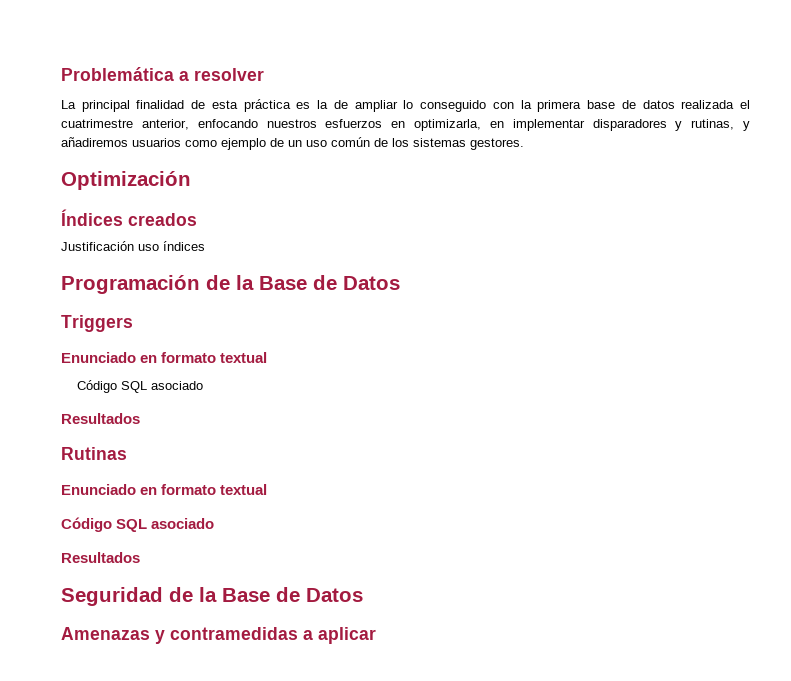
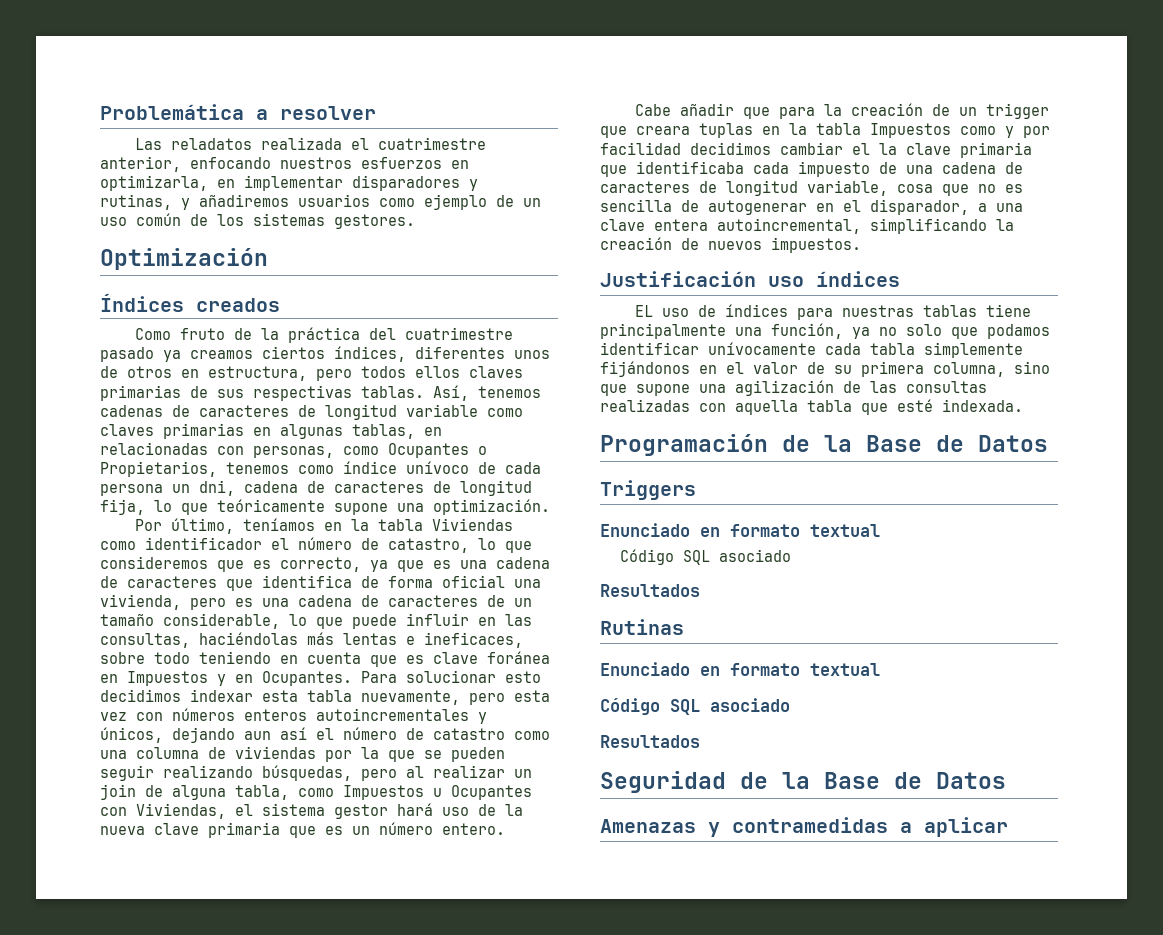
[61,99,675,112] La principal finalidad de esta práctica es la de ampliar lo conseguido con la primera base de datos -> [135,138,253,150] Las reladatos
[61,241,205,251] Justificación uso índices -> [135,327,514,343] [100,346,550,362] [100,366,523,381] [100,385,541,401] [100,404,523,420] [100,423,442,439] [100,442,487,458] [100,461,541,477] [100,480,532,496] [100,499,550,515] [135,518,514,534] [100,537,532,553] [100,556,550,572] [100,575,541,591] [100,594,532,610] [100,613,532,629] [100,632,523,648] [100,651,550,667] [100,670,541,686] [100,689,550,705] [100,708,487,724] [100,727,550,743] [100,746,505,762] [100,765,532,781] [100,784,532,800] [100,803,523,819] [100,822,505,838] [635,103,1050,119] [600,123,1050,138] [600,142,1032,158] [600,161,1023,177] [600,180,1023,196] [600,199,1023,215] [600,218,1014,234] [600,237,861,253] [600,271,900,287] [635,304,1032,320] [600,323,1050,339] [600,342,1023,358] [600,361,1050,377] [600,380,987,396] [600,399,1023,415] Como fruto de la práctica del cuatrimestre pasado ya creamos ciertos índices, diferentes unos de otros en estructura, pero todos ellos claves primarias de sus respectivas tablas. Así, tenemos cadenas de caracteres de longitud variable como claves primarias en algunas tablas, en relacionadas con personas, como Ocupantes o Propietarios, tenemos como índice unívoco de cada persona un dni, cadena de caracteres de longitud fija, lo que teóricamente supone una optimización. // Por último, teníamos en la tabla Viviendas como identificador el número de catastro, lo que consideremos que es correcto, ya que es una cadena de caracteres que identifica de forma oficial una vivienda, pero es una cadena de caracteres de un tamaño considerable, lo que puede influir en las consultas, haciéndolas más lentas e ineficaces, sobre todo teniendo en cuenta que es clave foránea en Impuestos y en Ocupantes. Para solucionar esto decidimos indexar esta tabla nuevamente, pero esta vez con números enteros autoincrementales y únicos, dejando aun así el número de catastro como una columna de viviendas por la que se pueden seguir realizando búsquedas, pero al realizar un join de alguna tabla, como Impuestos u Ocupantes con Viviendas, el sistema gestor hará uso de la nueva clave primaria que es un número entero. // Cabe añadir que para la creación de un trigger que creara tuplas en la tabla Impuestos como y por facilidad decidimos cambiar el la clave primaria que identificaba cada impuesto de una cadena de caracteres de longitud variable, cosa que no es sencilla de autogenerar en el disparador, a una clave entera autoincremental, simplificando la creación de nuevos impuestos. // Justificación uso índices // EL uso de índices para nuestras tablas tiene principalmente una función, ya no solo que podamos identificar unívocamente cada tabla simplemente fijándonos en el valor de su primera columna, sino que supone una agilización de las consultas realizadas con aquella tabla que esté indexada.

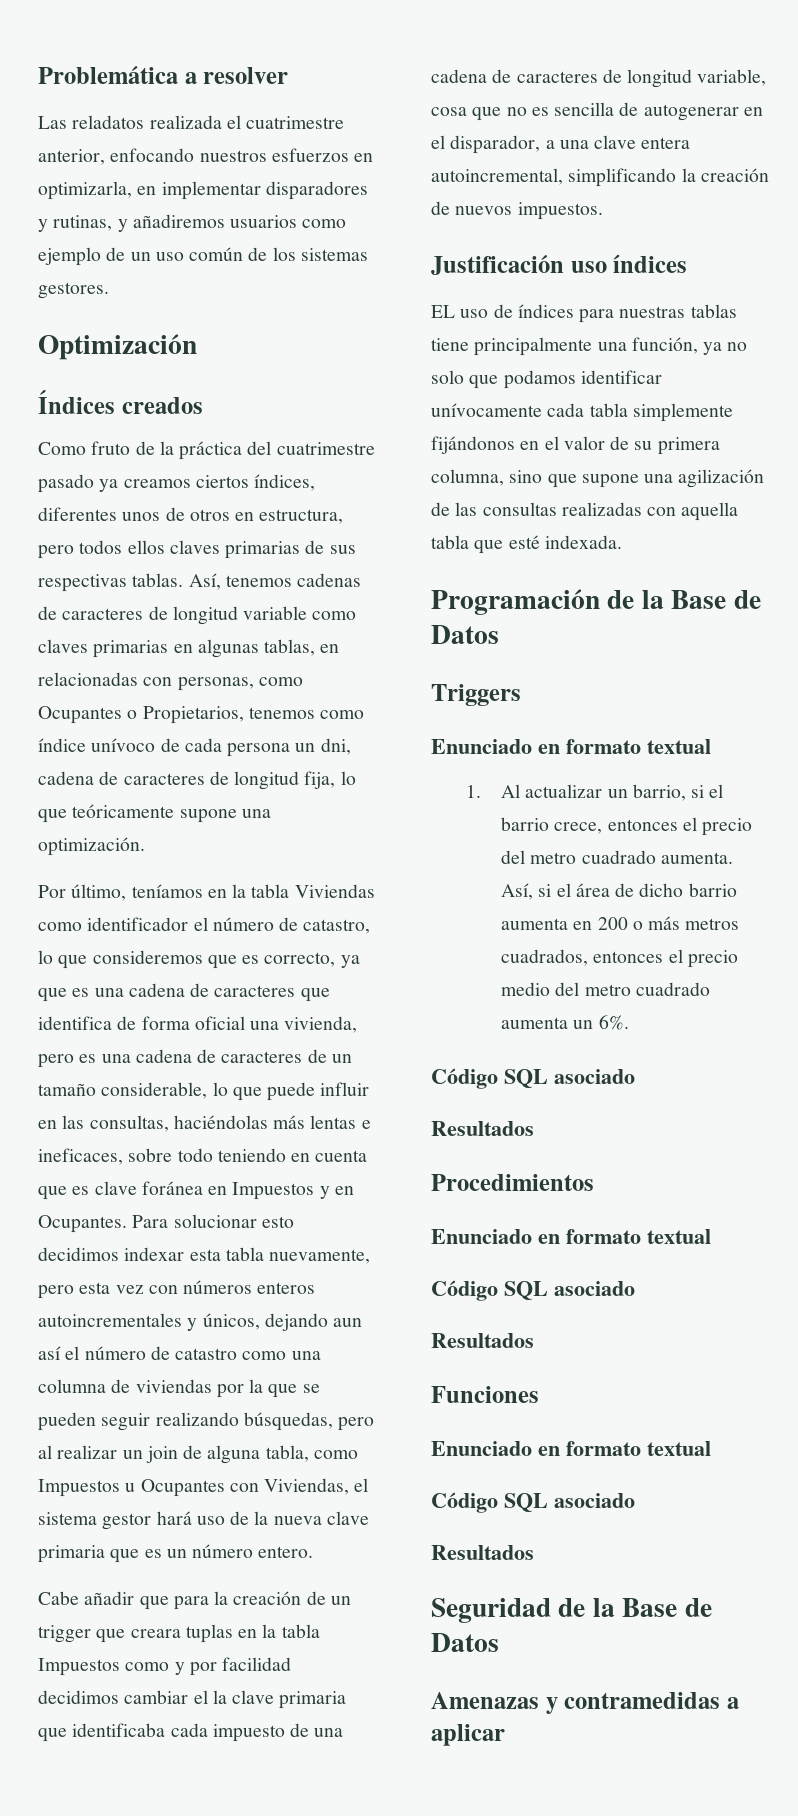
[619,549,791,565] [600,584,700,597] [600,619,684,635] Código SQL asociado // Resultados // Rutinas -> [466,784,724,801] [501,817,753,836] [501,850,733,864] [501,883,737,900] [501,916,740,930] [501,949,738,968] [501,982,710,996] [501,1015,629,1030] [431,1068,635,1089] [431,1121,534,1136] [431,1174,594,1191] [431,1229,711,1244] [431,1280,635,1301] [431,1333,534,1348] [431,1386,539,1403] 1. Al actualizar un barrio, si el barrio crece, entonces el precio del metro cuadrado aumenta. Así, si el área de dicho barrio aumenta en 200 o más metros cuadrados, entonces el precio medio del metro cuadrado aumenta un 6%. // Código SQL asociado // Resultados // Procedimientos // Enunciado en formato textual // Código SQL asociado // Resultados // Funciones

